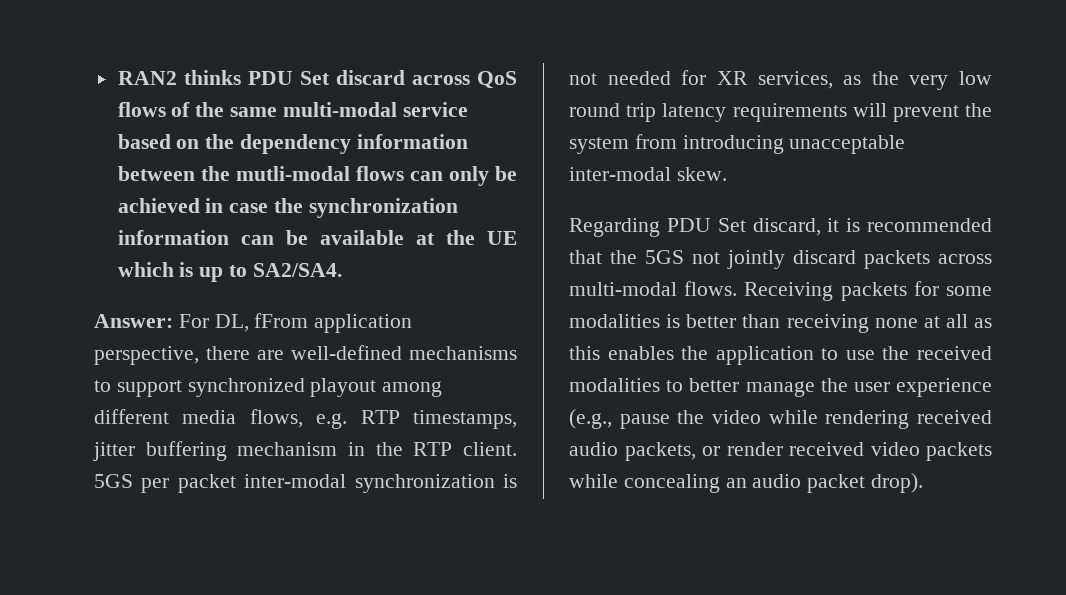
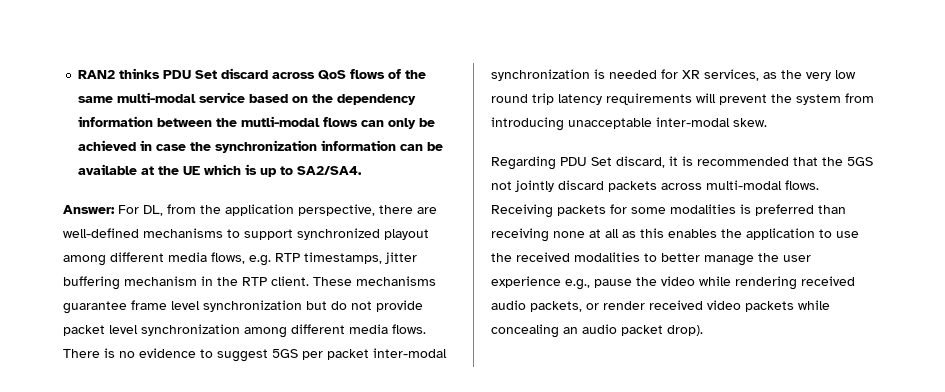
[254,313,309,328] fFrom -> [167,204,221,214] from the
(517, 449) none -> [313,276,436,286] [63,300,423,314] [63,324,426,338] [63,348,268,362] These mechanisms guarantee frame level synchronization but do not provide packet level synchronization among different media flows. There is no evidence to suggest
[569,73,597,85] not -> (605, 74) none
[686,314,737,328] better -> [755,204,814,216] preferred
[569,409,612,429] (e.g., -> [565,279,590,290] e.g.,

